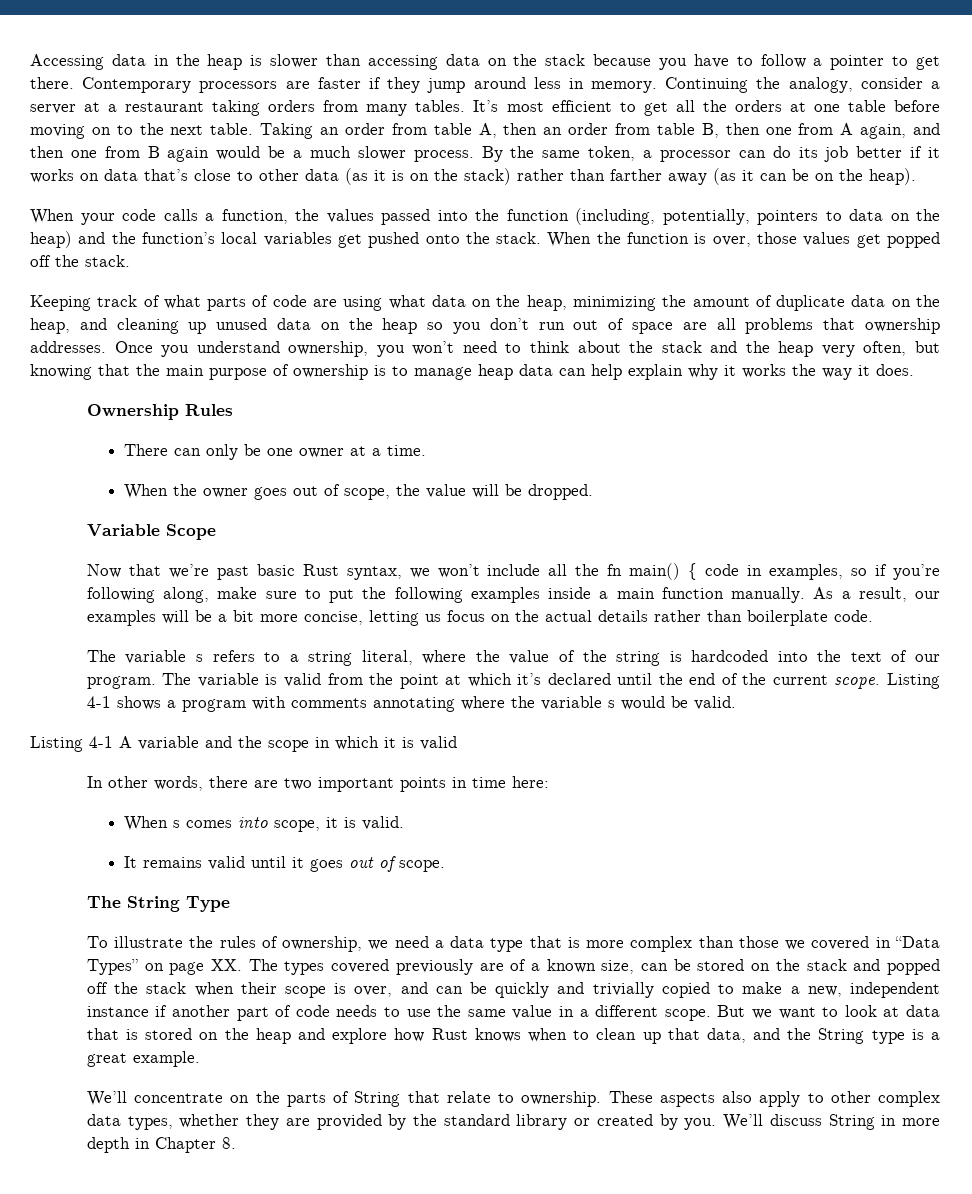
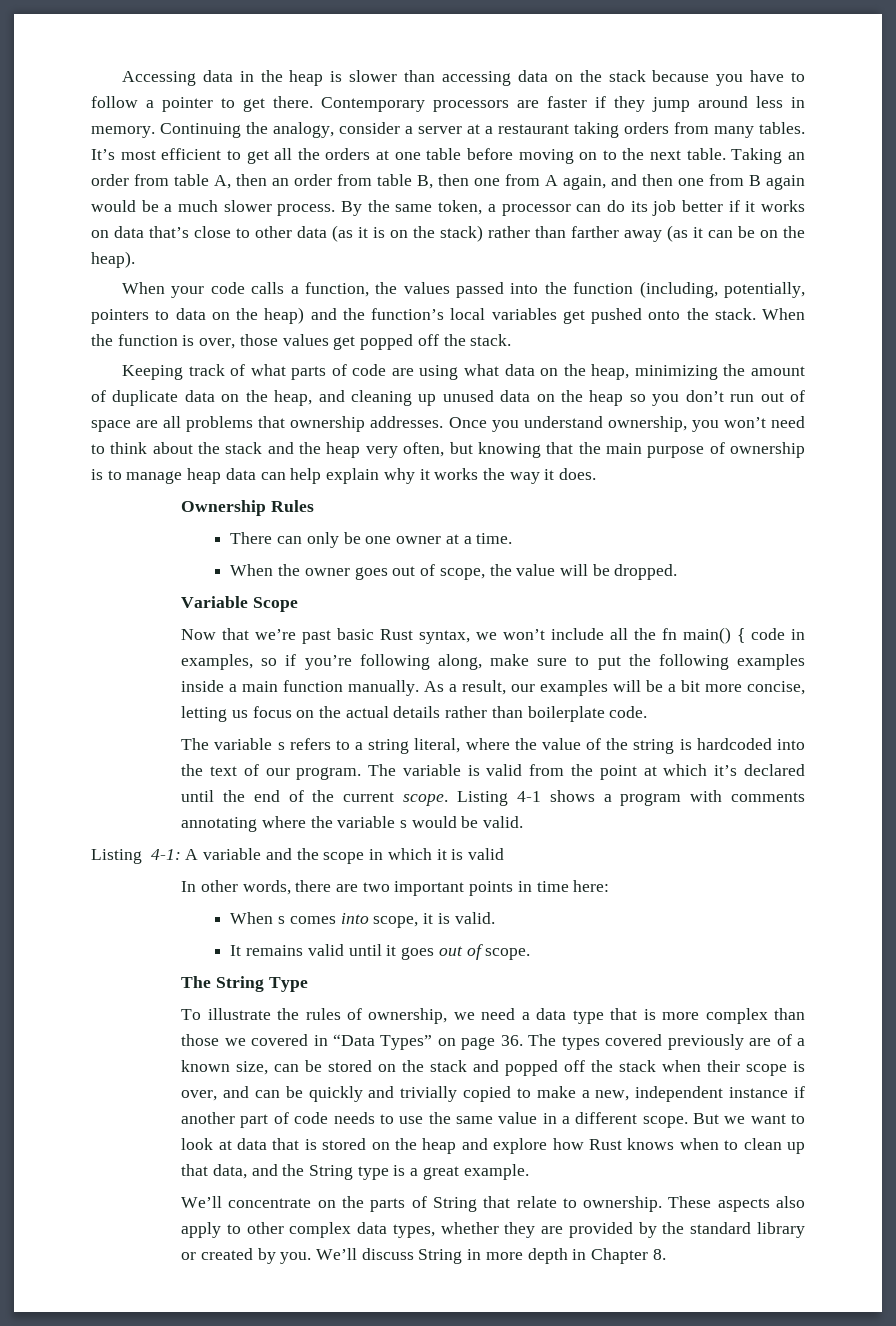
[89,736,113,748] 4-1 -> [150,849,181,860] 4-1:
[211,959,243,971] XX. -> [500,1035,523,1046] 36.

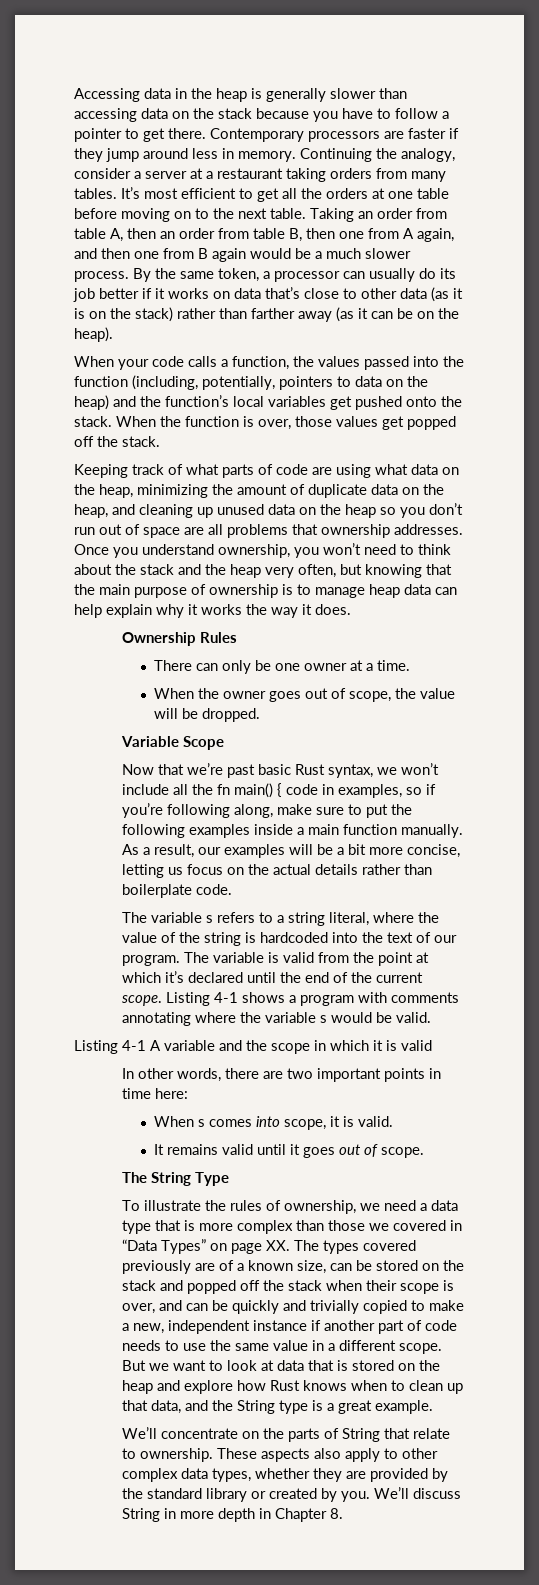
(343, 76) none -> [266,88,326,102] generally
(602, 208) none -> [369,268,415,282] usually
[150,849,181,860] 4-1: -> [122,1040,146,1051] 4-1
[500,1035,523,1046] 36. -> [265,1240,290,1251] XX.

